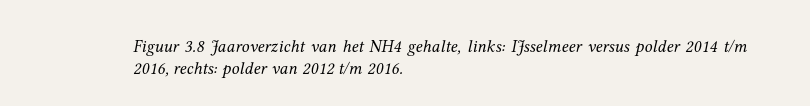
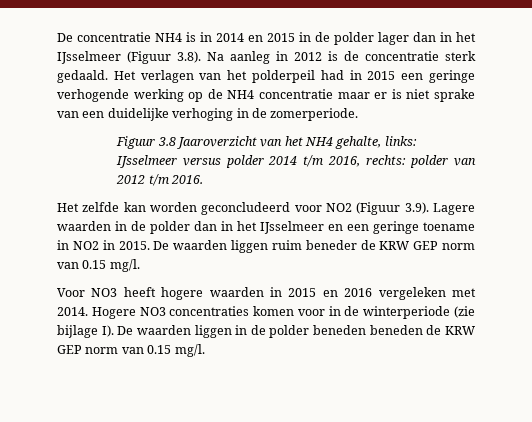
(132, 47) none -> [57,32,476,45] [57,51,476,64] [57,70,476,83] [57,89,476,102] [57,108,359,121] De concentratie NH4 is in 2014 en 2015 in de polder lager dan in het IJsselmeer (Figuur 3.8). Na aanleg in 2012 is de concentratie sterk gedaald. Het verlagen van het polderpeil had in 2015 een geringe verhogende werking op de NH4 concentratie maar er is niet sprake van een duidelijke verhoging in de zomerperiode. //
(404, 69) none -> [57,202,475,215] [57,221,475,234] [57,240,475,253] [57,259,140,272] [57,287,476,300] [57,306,475,319] [57,325,475,338] [57,344,205,357] // Het zelfde kan worden geconcludeerd voor NO2 (Figuur 3.9). Lagere waarden in de polder dan in het IJsselmeer en een geringe toename in NO2 in 2015. De waarden liggen ruim beneder de KRW GEP norm van 0.15 mg/l. // Voor NO3 heeft hogere waarden in 2015 en 2016 vergeleken met 2014. Hogere NO3 concentraties komen voor in de winterperiode (zie bijlage I). De waarden liggen in de polder beneden beneden de KRW GEP norm van 0.15 mg/l.

